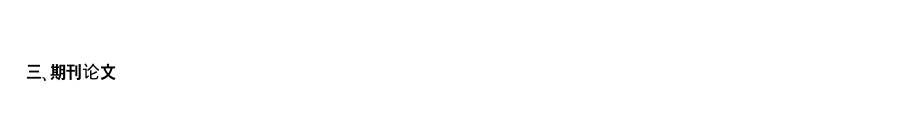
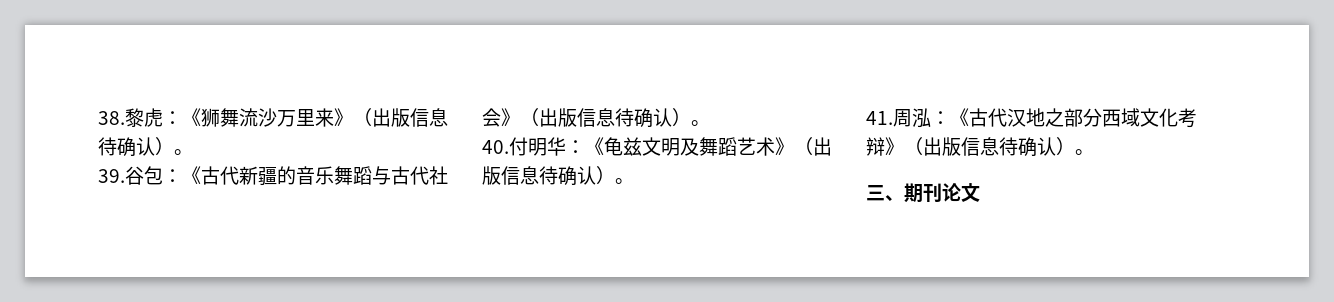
(26, 71) none -> [98,108,448,127] [98,137,193,157] [98,166,448,186] [482,108,710,128] [482,137,832,156] [482,166,634,186] [866,108,1197,128] [866,137,1094,157] 38.黎虎：《狮舞流沙万里来》（出版信息待确认）。 // 39.谷包：《古代新疆的音乐舞蹈与古代社会》（出版信息待确认）。 // 40.付明华：《龟兹文明及舞蹈艺术》（出版信息待确认）。 // 41.周泓：《古代汉地之部分西域文化考辩》（出版信息待确认）。 //

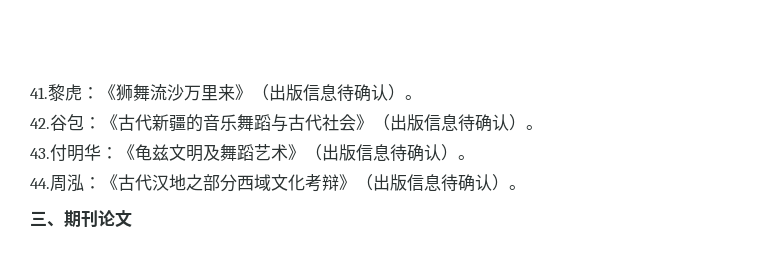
[98,111,125,125] 38. -> [30,87,48,99] 41.
[98,169,125,183] 39. -> [30,118,50,129] 42.
[482,140,509,154] 40. -> [30,148,50,159] 43.
[866,111,893,125] 41. -> [30,178,50,189] 44.

